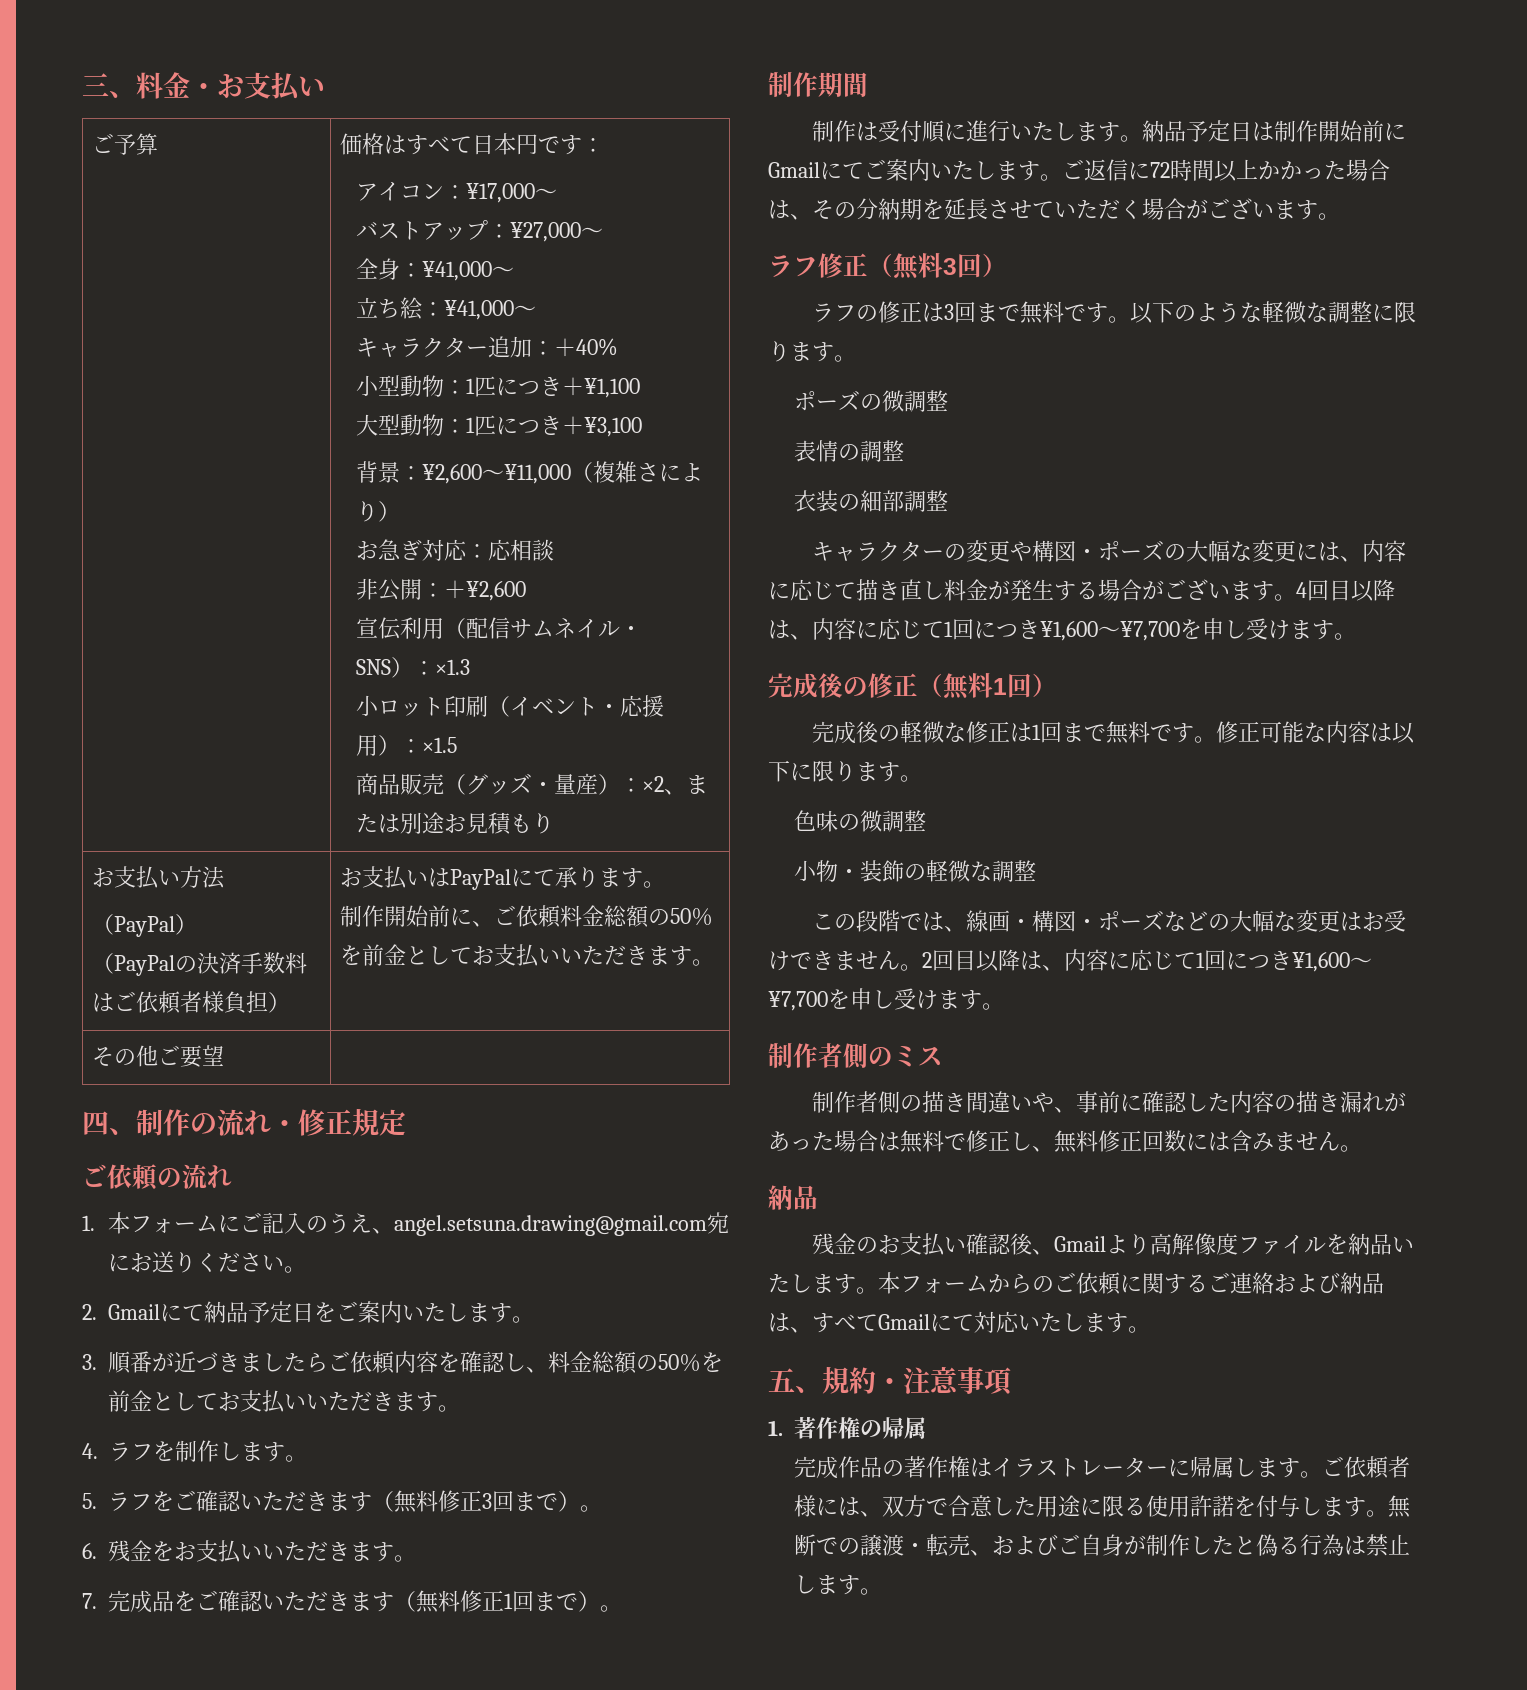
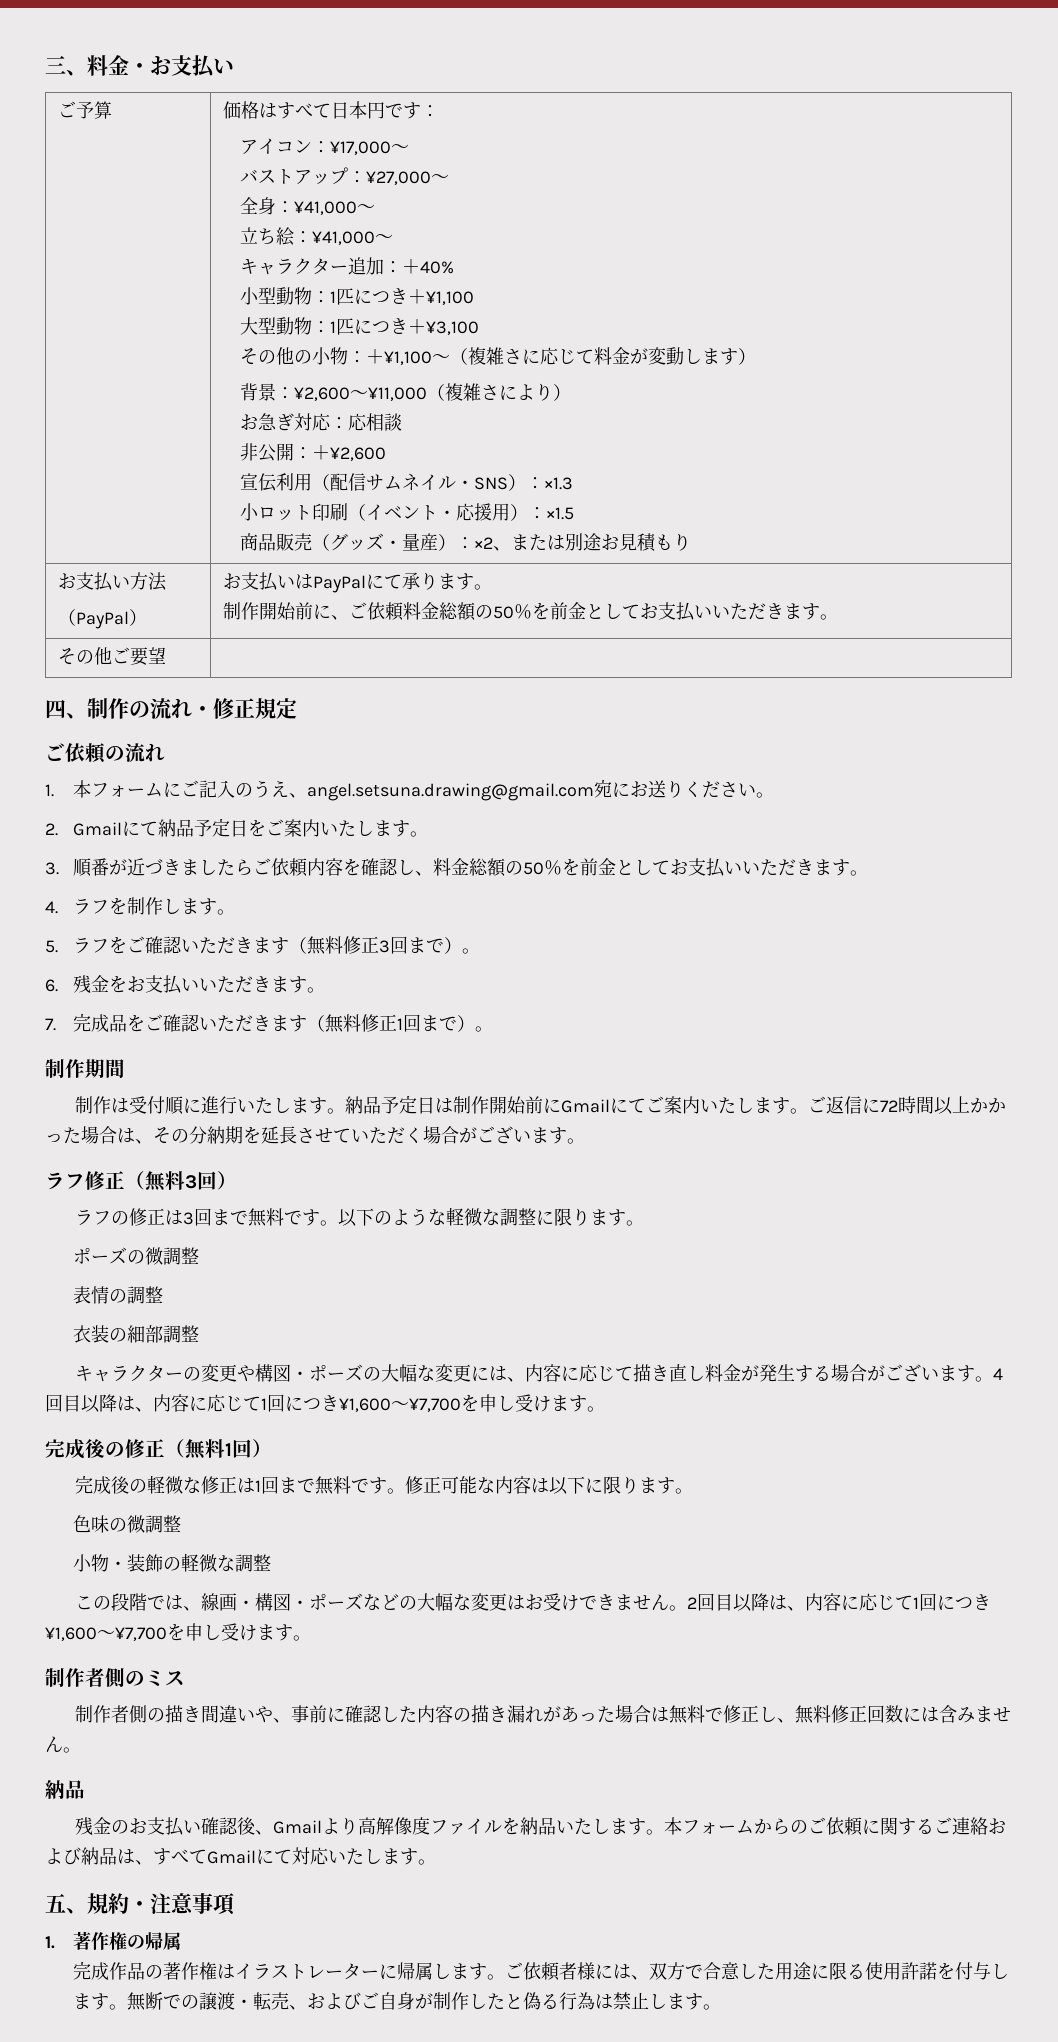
(642, 427) none -> [240,347,757,365] // その他の小物：＋¥1,100～（複雑さに応じて料金が変動します）
[91,952,307,976] [91,991,290,1014] // （PayPalの決済手数料はご依頼者様負担） -> (148, 617) none

